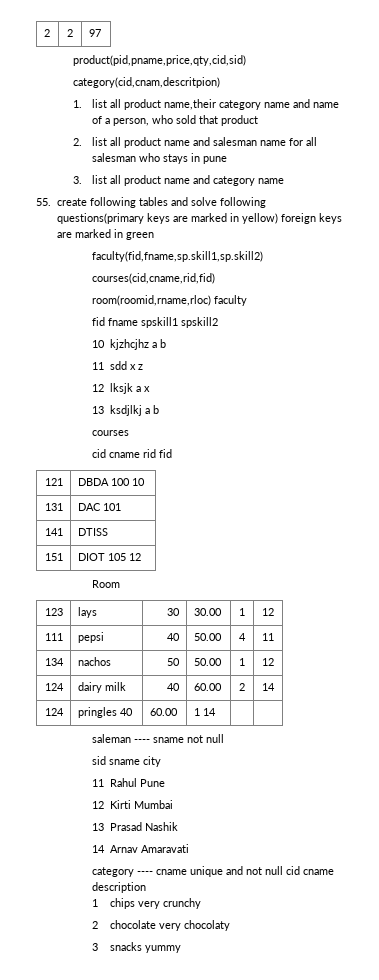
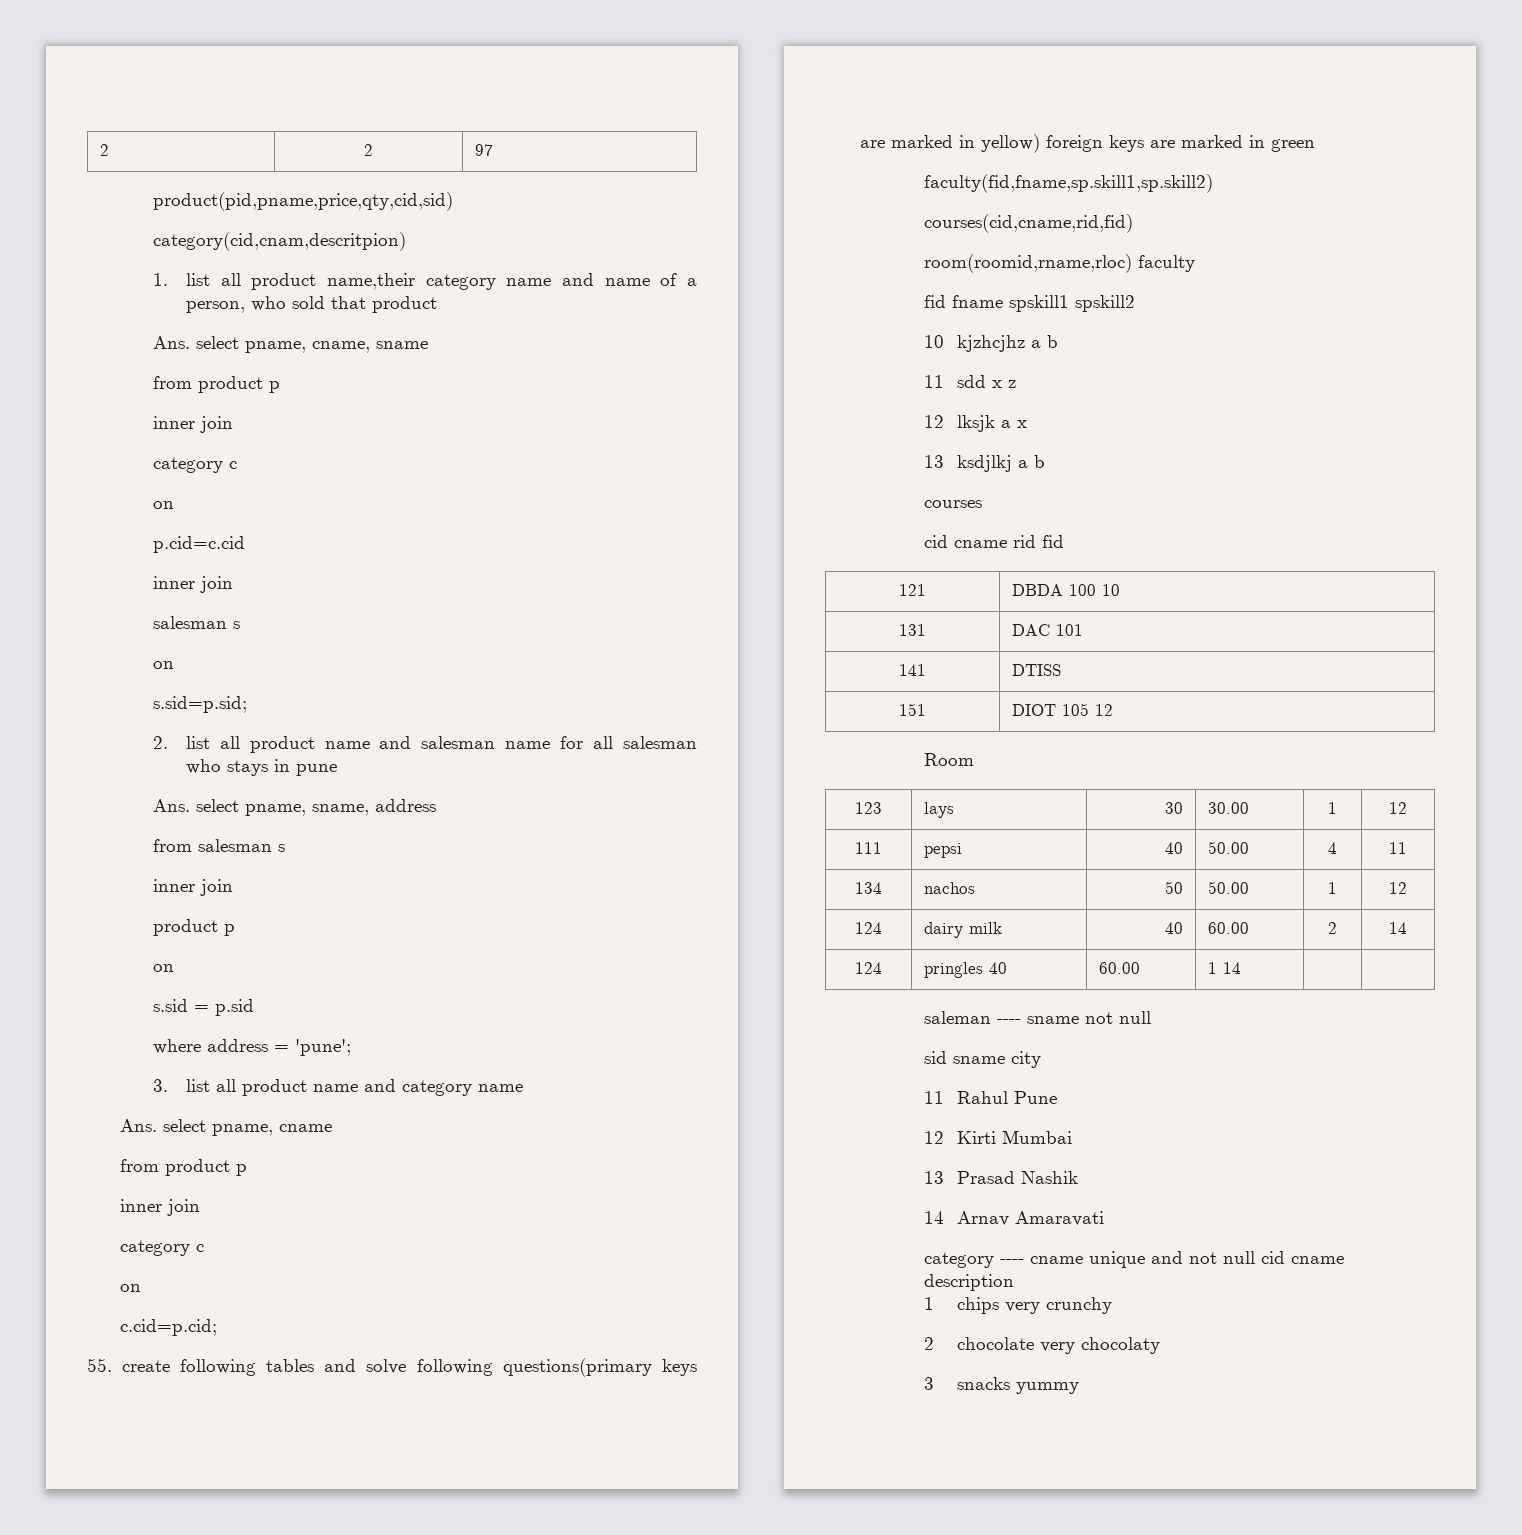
(258, 120) none -> [152,336,428,353] [152,376,280,393] [152,416,233,433] [152,457,237,473] [152,501,174,509] [152,536,245,553] [152,576,233,593] [152,616,240,629] [152,661,174,669] [152,696,247,713] // Ans. select pname, cname, sname // from product p // inner join // category c // on // p.cid=c.cid // inner join // salesman s // on // s.sid=p.sid;
(227, 160) none -> [152,799,436,816] [152,839,285,852] [152,879,233,896] [152,919,235,936] [152,964,174,972] [152,999,254,1016] [152,1039,351,1056] // Ans. select pname, sname, address // from salesman s // inner join // product p // on // s.sid = p.sid // where address = 'pune';
(284, 181) none -> [119,1119,332,1136] [119,1159,247,1176] [119,1199,200,1216] [119,1240,204,1256] [119,1284,141,1292] [119,1319,217,1336] // Ans. select pname, cname // from product p // inner join // category c // on // c.cid=p.cid;

